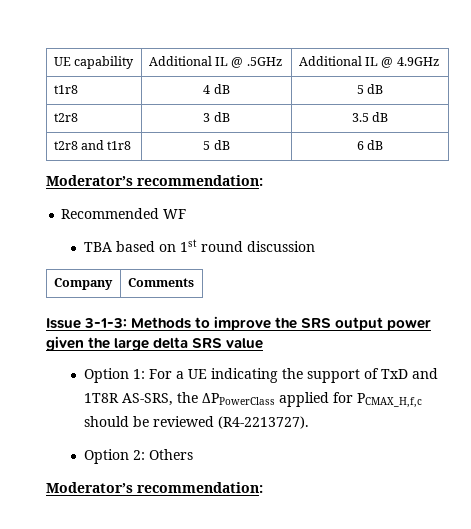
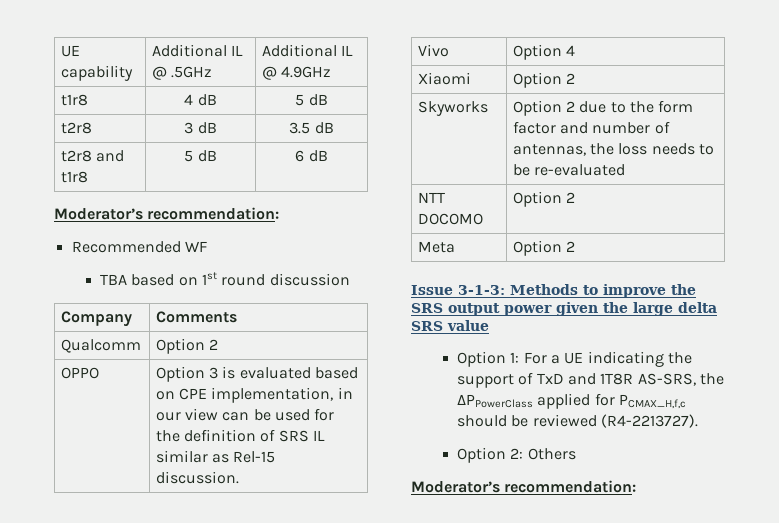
(194, 282) none -> [60,339,141,353] [155,338,219,354] [60,367,99,379] [155,366,358,382] [155,387,353,403] [155,408,335,421] [155,429,325,442] [155,450,276,463] [155,471,239,484] [417,44,449,57] [512,44,576,60] [417,72,471,85] [512,72,576,88] [417,101,488,116] [512,100,694,116] [512,121,670,134] [512,143,714,156] [512,164,626,176] [417,192,445,203] [417,213,483,225] [512,191,576,207] [417,241,455,253] [512,240,576,256] // Qualcomm | Option 2 // OPPO | Option 3 is evaluated based on CPE implementation, in our view can be used for the definition of SRS IL similar as Rel-15 discussion. // Vivo | Option 4 // Xiaomi | Option 2 // Skyworks | Option 2 due to the form factor and number of antennas, the loss needs to be re-evaluated // NTT DOCOMO | Option 2 // Meta | Option 2

